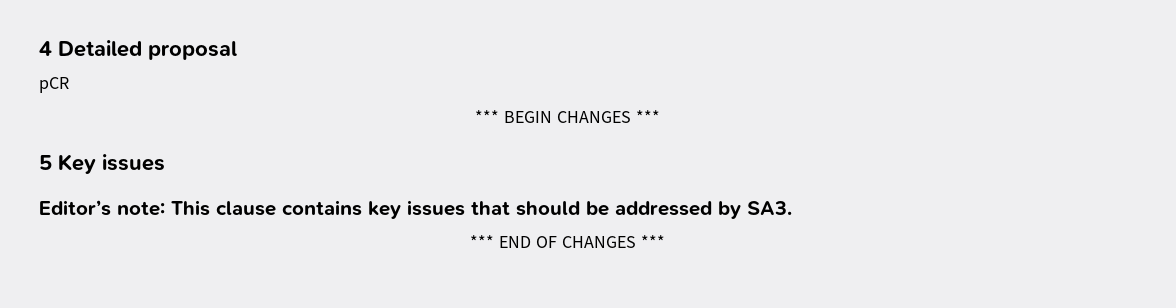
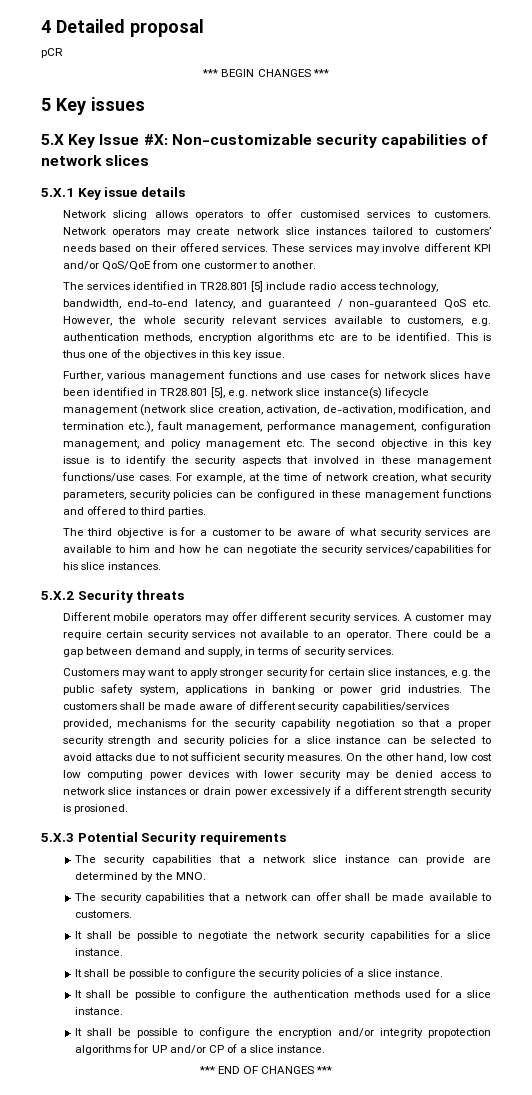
[39,200,792,219] Editor’s note: This clause contains key issues that should be addressed by SA3. -> [41,134,489,148] [41,155,150,166] [41,187,185,200] [62,209,491,220] [62,227,491,237] [62,243,491,254] [62,260,317,271] [62,281,438,292] [62,299,492,309] [62,316,491,326] [62,332,492,343] [61,349,285,360] [62,370,492,381] [62,387,429,399] [62,404,491,416] [61,421,491,433] [62,439,492,449] [62,455,493,466] [61,472,492,483] [62,489,491,500] [62,506,207,517] [62,527,491,538] [62,544,491,555] [62,562,161,570] [41,590,185,603] [62,612,492,623] [62,630,492,640] [62,646,394,657] [62,667,492,678] [62,684,491,695] [62,701,449,712] [62,718,492,729] [62,735,491,746] [62,752,493,763] [62,770,492,780] [62,786,492,797] [62,804,128,814] [41,832,286,845] [75,855,492,865] [75,872,206,882] [75,892,492,903] [75,910,133,918] [75,930,491,941] [75,948,124,956] [75,968,443,979] [75,989,491,1000] [75,1007,124,1015] [75,1027,491,1038] [75,1044,326,1055] 5.X Key Issue #X: Non-customizable security capabilities of network slices // 5.X.1 Key issue details // Network slicing allows operators to offer customised services to customers. Network operators may create network slice instances tailored to customers’ needs based on their offered services. These services may involve different KPI and/or QoS/QoE from one custormer to another. // The services identified in TR28.801 [5] include radio access technology, bandwidth, end-to-end latency, and guaranteed / non-guaranteed QoS etc. However, the whole security relevant services available to customers, e.g. authentication methods, encryption algorithms etc are to be identified. This is thus one of the objectives in this key issue. // Further, various management functions and use cases for network slices have been identified in TR28.801 [5], e.g. network slice instance(s) lifecycle management (network slice creation, activation, de-activation, modification, and termination etc.), fault management, performance management, configuration management, and policy management etc. The second objective in this key issue is to identify the security aspects that involved in these management functions/use cases. For example, at the time of network creation, what security parameters, security policies can be configured in these management functions and offered to third parties. // The third objective is for a customer to be aware of what security services are available to him and how he can negotiate the security services/capabilities for his slice instances. // 5.X.2 Security threats // Different mobile operators may offer different security services. A customer may require certain security services not available to an operator. There could be a gap between demand and supply, in terms of security services. // Customers may want to apply stronger security for certain slice instances, e.g. the public safety system, applications in banking or power grid industries. The customers shall be made aware of different security capabilities/services provided, mechanisms for the security capability negotiation so that a proper security strength and security policies for a slice instance can be selected to avoid attacks due to not sufficient security measures. On the other hand, low cost low computing power devices with lower security may be denied access to network slice instances or drain power excessively if a different strength security is prosioned. // 5.X.3 Potential Security requirements // The security capabilities that a network slice instance can provide are determined by the MNO. // The security capabilities that a network can offer shall be made available to customers. // It shall be possible to negotiate the network security capabilities for a slice instance. // It shall be possible to configure the security policies of a slice instance. // It shall be possible to configure the authentication methods used for a slice instance. // It shall be possible to configure the encryption and/or integrity propotection algorithms for UP and/or CP of a slice instance.

